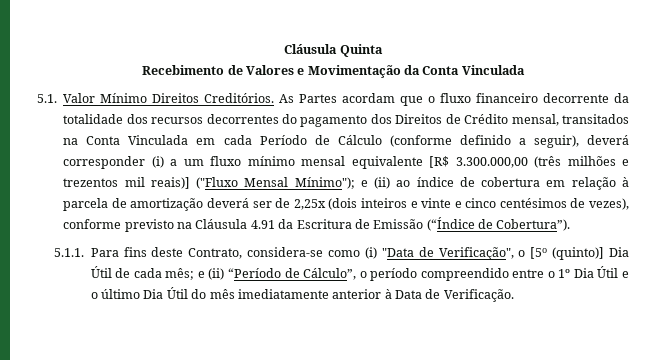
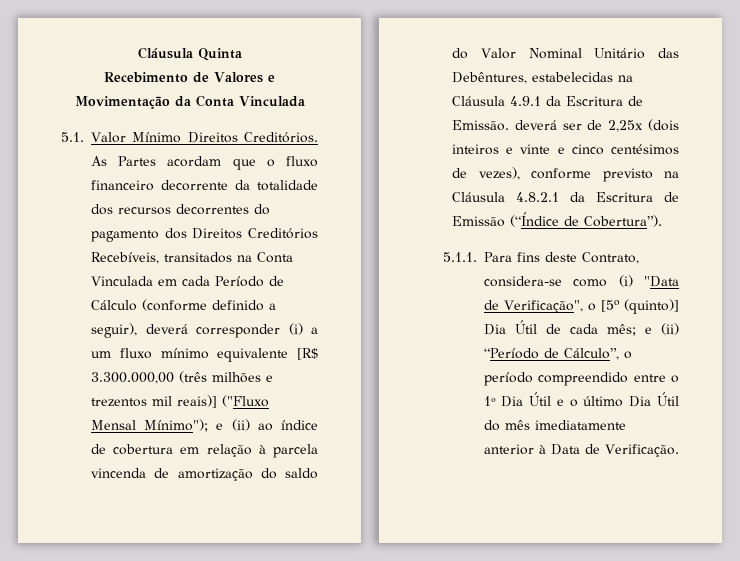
[445,114,559,126] de Crédito mensal, -> [248,228,318,239] [91,252,159,264] Creditórios Recebíveis,
[301,156,346,166] mensal -> (209, 353) none
(109, 204) none -> [91,468,146,478] vincenda
(204, 204) none -> [260,468,318,479] [452,48,679,59] [452,72,633,84] [452,96,643,106] [452,120,509,131] do saldo do Valor Nominal Unitário das Debêntures, estabelecidas na Cláusula 4.9.1 da Escritura de Emissão.
[250,220,275,229] 4.91 -> [516,192,559,202] 4.8.2.1

